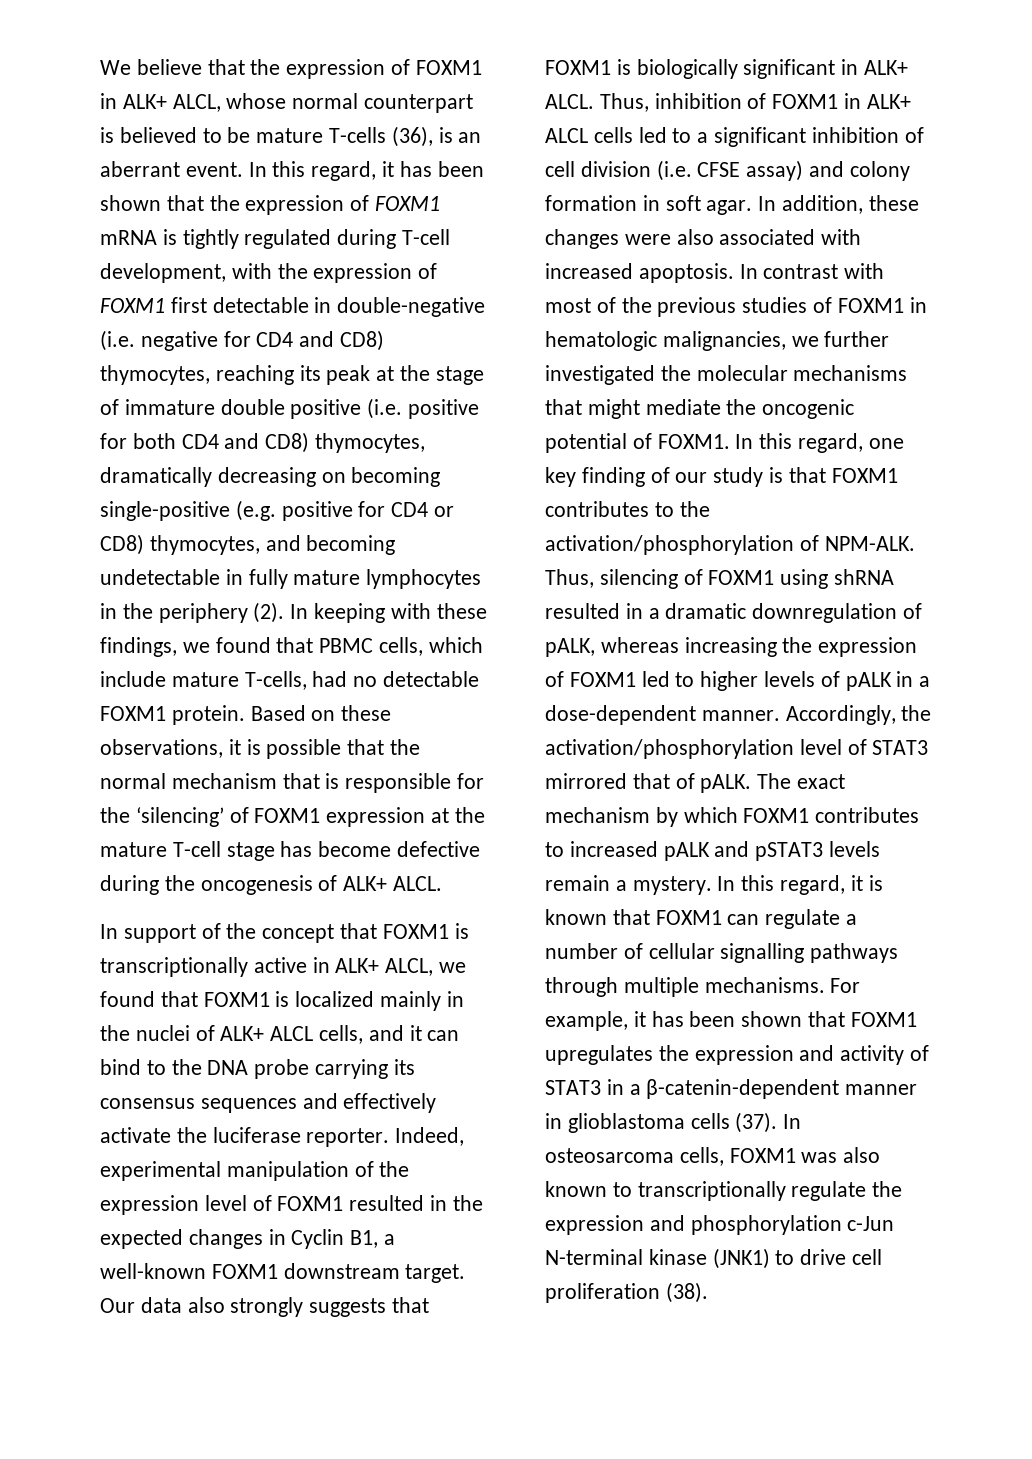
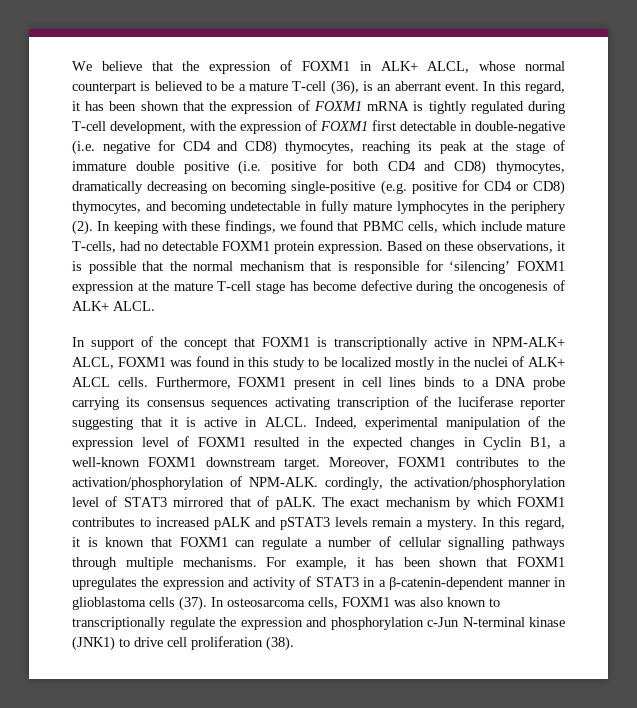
[256,127,387,143] mature T-cells -> [238,81,327,91] a mature T-cell
[171,705,245,725] protein. -> [274,241,383,254] protein expression.
[100,807,249,827] the ‘silencing’ of -> [449,261,511,274] ‘silencing’
[335,958,467,976] [100,991,442,1011] ALK+ ALCL, we found that FOXM1 is localized mainly -> [492,337,565,347] [72,356,435,370] NPM-ALK+ ALCL, FOXM1 was found in this study to be localized mostly
[319,1025,460,1044] [100,1059,202,1075] cells, and it can bind to the -> [117,377,489,390] cells. Furthermore, FOXM1 present in cell lines binds to a
[302,1093,437,1113] [100,1127,390,1147] and effectively activate the luciferase reporter. -> [275,396,565,410] [72,417,307,430] activating transcription of the luciferase reporter suggesting that it is active in ALCL.
[100,1297,430,1317] [545,59,909,79] [545,93,911,112] [545,127,924,147] [545,160,910,181] [545,195,919,215] [545,229,862,249] [545,263,885,283] [545,297,927,317] [545,331,890,351] [545,365,908,385] [545,399,855,419] [545,433,904,453] [545,467,826,487] Our data also strongly suggests that FOXM1 is biologically significant in ALK+ ALCL. Thus, inhibition of FOXM1 in ALK+ ALCL cells led to a significant inhibition of cell division (i.e. CFSE assay) and colony formation in soft agar. In addition, these changes were also associated with increased apoptosis. In contrast with most of the previous studies of FOXM1 in hematologic malignancies, we further investigated the molecular mechanisms that might mediate the oncogenic potential of FOXM1. In this regard, one key finding of our study is that -> [329,457,389,469] Moreover,
[545,569,895,589] [545,603,923,623] [545,637,918,657] [545,671,931,691] [545,705,896,725] Thus, silencing of FOXM1 using shRNA resulted in a dramatic downregulation of pALK, whereas increasing the expression of FOXM1 led to higher levels of pALK in a dose-dependent manner. Accordingly, -> [325,477,383,490] cordingly,

